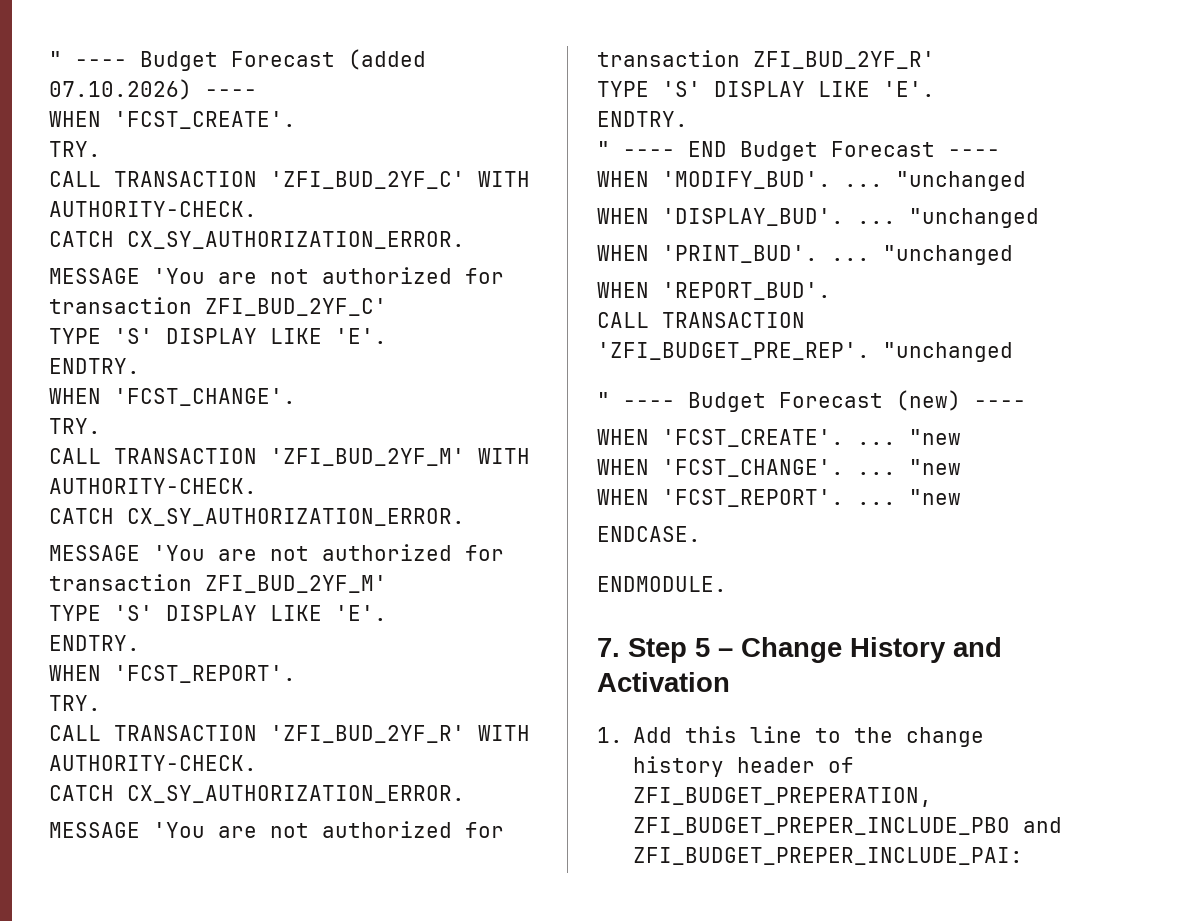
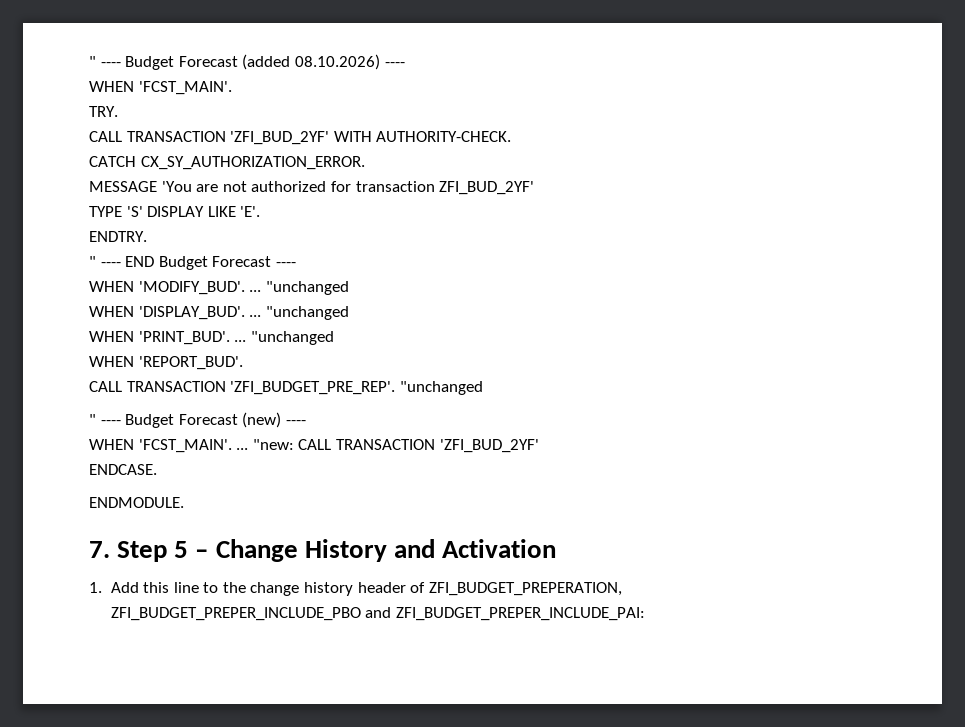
[49,79,257,100] [49,111,296,129] [49,141,101,157] [49,171,465,189] 07.10.2026) ---- // WHEN 'FCST_CREATE'. // TRY. // CALL TRANSACTION 'ZFI_BUD_2YF_C' -> [294,54,405,70] [89,81,232,95] [89,106,118,117] [89,131,330,145] 08.10.2026) ---- // WHEN 'FCST_MAIN'. // TRY. // CALL TRANSACTION 'ZFI_BUD_2YF'
[205,298,387,316] [49,328,387,344] [49,358,140,374] [49,388,296,406] [49,418,101,434] [49,448,530,466] [49,478,257,494] [49,508,465,526] [49,544,504,561] [49,574,387,593] [49,605,387,621] [49,635,140,651] [49,665,296,683] [49,695,101,711] [49,725,530,743] [49,755,257,771] [49,785,465,803] [49,821,504,838] [597,50,935,69] ZFI_BUD_2YF_C' // TYPE 'S' DISPLAY LIKE 'E'. // ENDTRY. // WHEN 'FCST_CHANGE'. // TRY. // CALL TRANSACTION 'ZFI_BUD_2YF_M' WITH AUTHORITY-CHECK. // CATCH CX_SY_AUTHORIZATION_ERROR. // MESSAGE 'You are not authorized for transaction ZFI_BUD_2YF_M' // TYPE 'S' DISPLAY LIKE 'E'. // ENDTRY. // WHEN 'FCST_REPORT'. // TRY. // CALL TRANSACTION 'ZFI_BUD_2YF_R' WITH AUTHORITY-CHECK. // CATCH CX_SY_AUTHORIZATION_ERROR. // MESSAGE 'You are not authorized for transaction ZFI_BUD_2YF_R' -> [439,181,535,195] ZFI_BUD_2YF'
[662,429,961,447] [597,459,961,477] [597,489,961,507] 'FCST_CREATE'. ... "new // WHEN 'FCST_CHANGE'. ... "new // WHEN 'FCST_REPORT'. ... "new -> [138,439,539,453] 'FCST_MAIN'. ... "new: CALL TRANSACTION 'ZFI_BUD_2YF'

